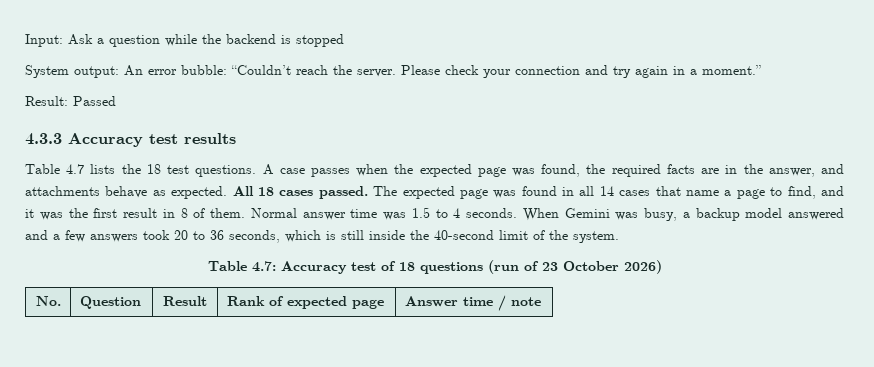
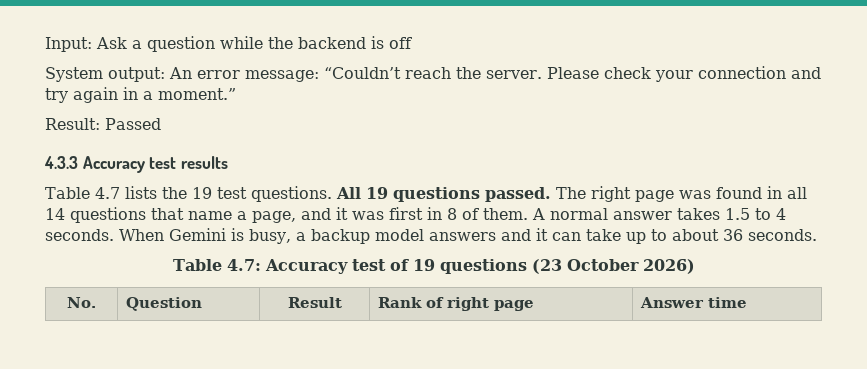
[296,34,344,47] stopped -> [389,37,412,49] off
[181,65,227,75] bubble: -> [245,70,319,82] message:
[146,164,161,174] 18 -> [191,187,212,199] 19
[262,164,845,177] [25,186,314,199] A case passes when the expected page was found, the required facts are in the answer, and attachments behave as expected. All 18 cases -> [335,187,480,202] All 19 questions
[402,186,455,199] expected -> [590,186,631,202] right
[619,190,651,196] cases -> [70,207,146,223] questions
[736,186,845,199] [25,208,406,220] page to find, and it was the first result in 8 of them. Normal answer time was -> [252,207,720,223] page, and it was first in 8 of them. A normal answer takes
[615,212,639,220] was -> [231,228,244,241] is
[788,208,844,220] [25,230,619,243] answered and a few answers took 20 to 36 seconds, which is still inside the 40-second limit of the system. -> [428,228,817,244] answers and it can take up to about 36 seconds.
[398,260,558,274] 18 questions (run of 23 -> [412,259,562,274] 19 questions (23
[286,296,347,309] expected -> [446,297,489,311] right
[497,295,541,311] / note -> (747, 302) none

